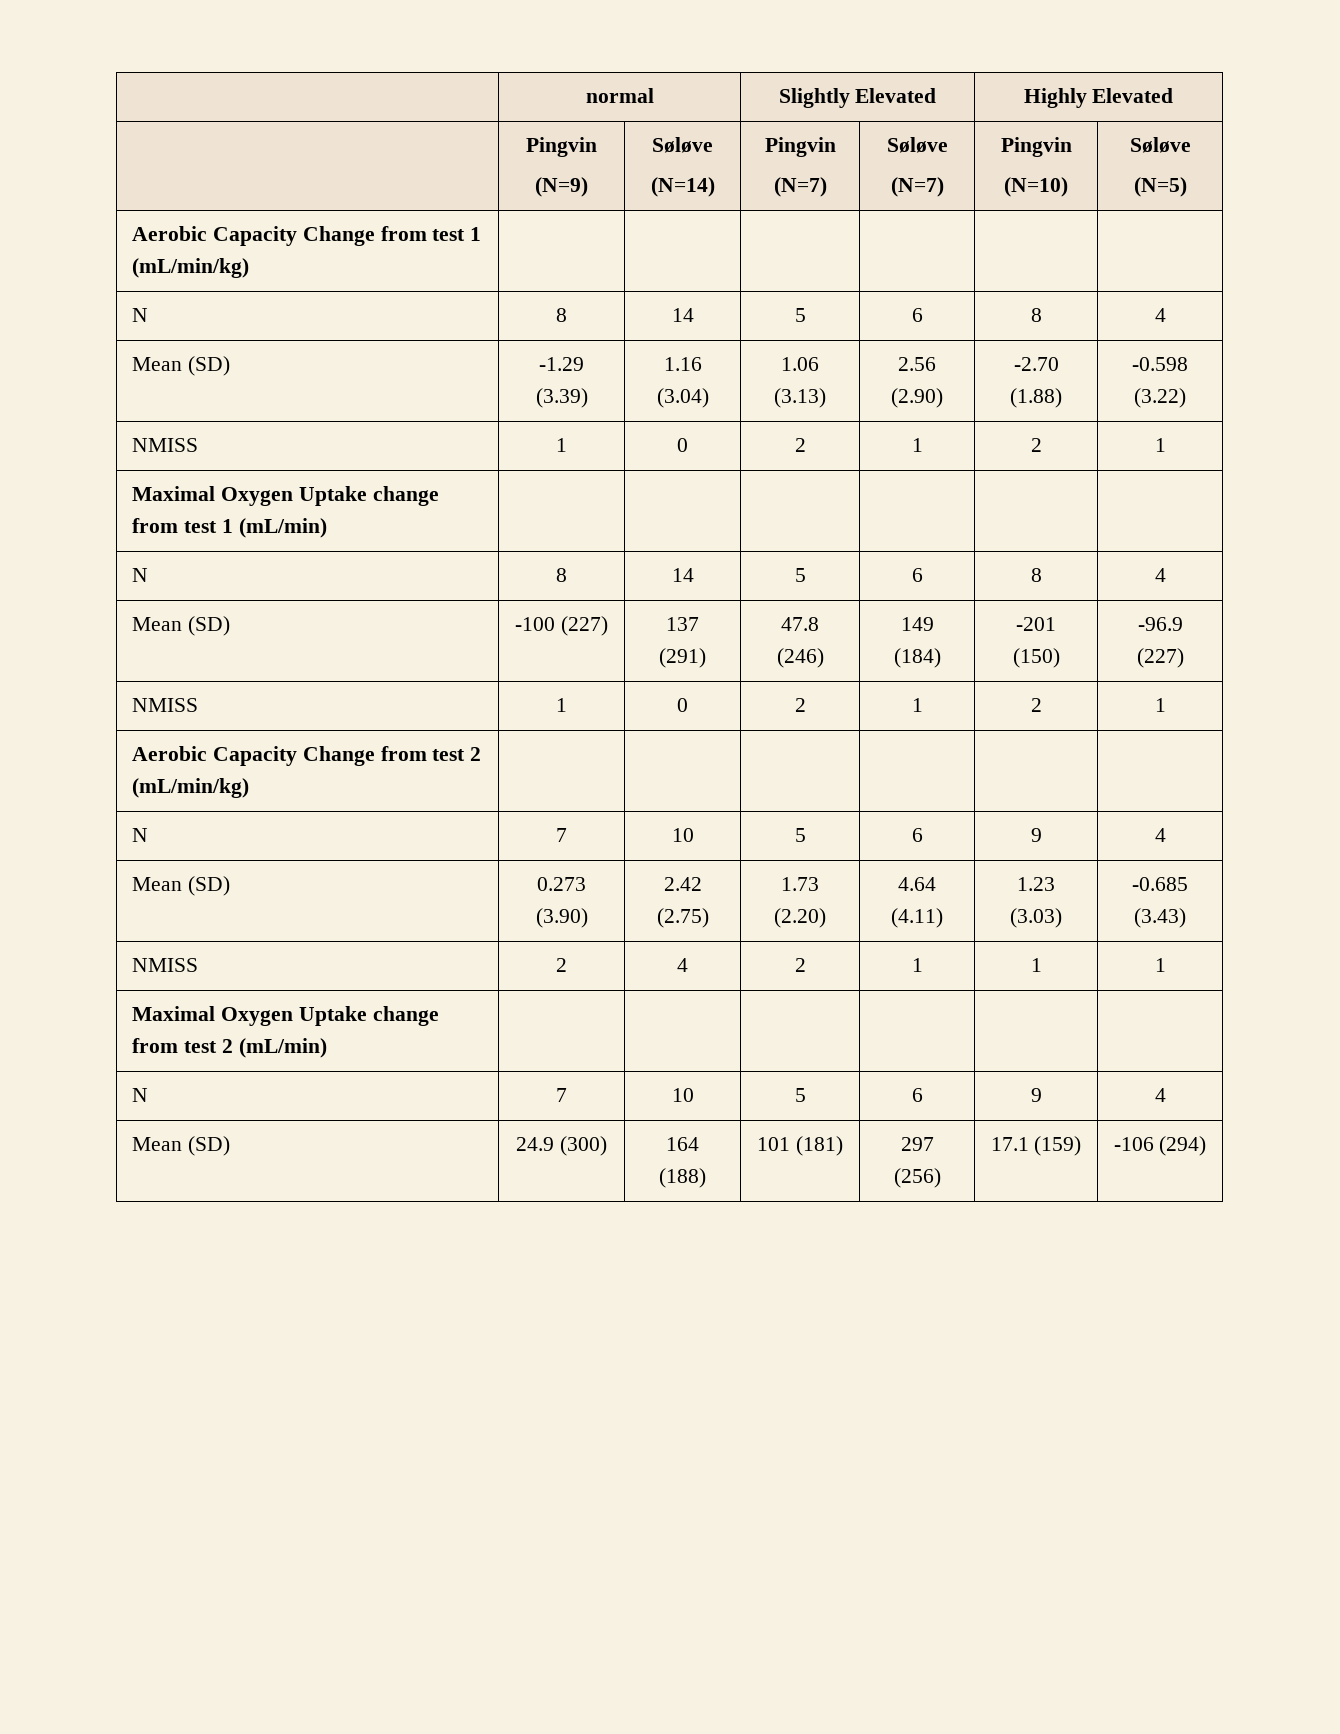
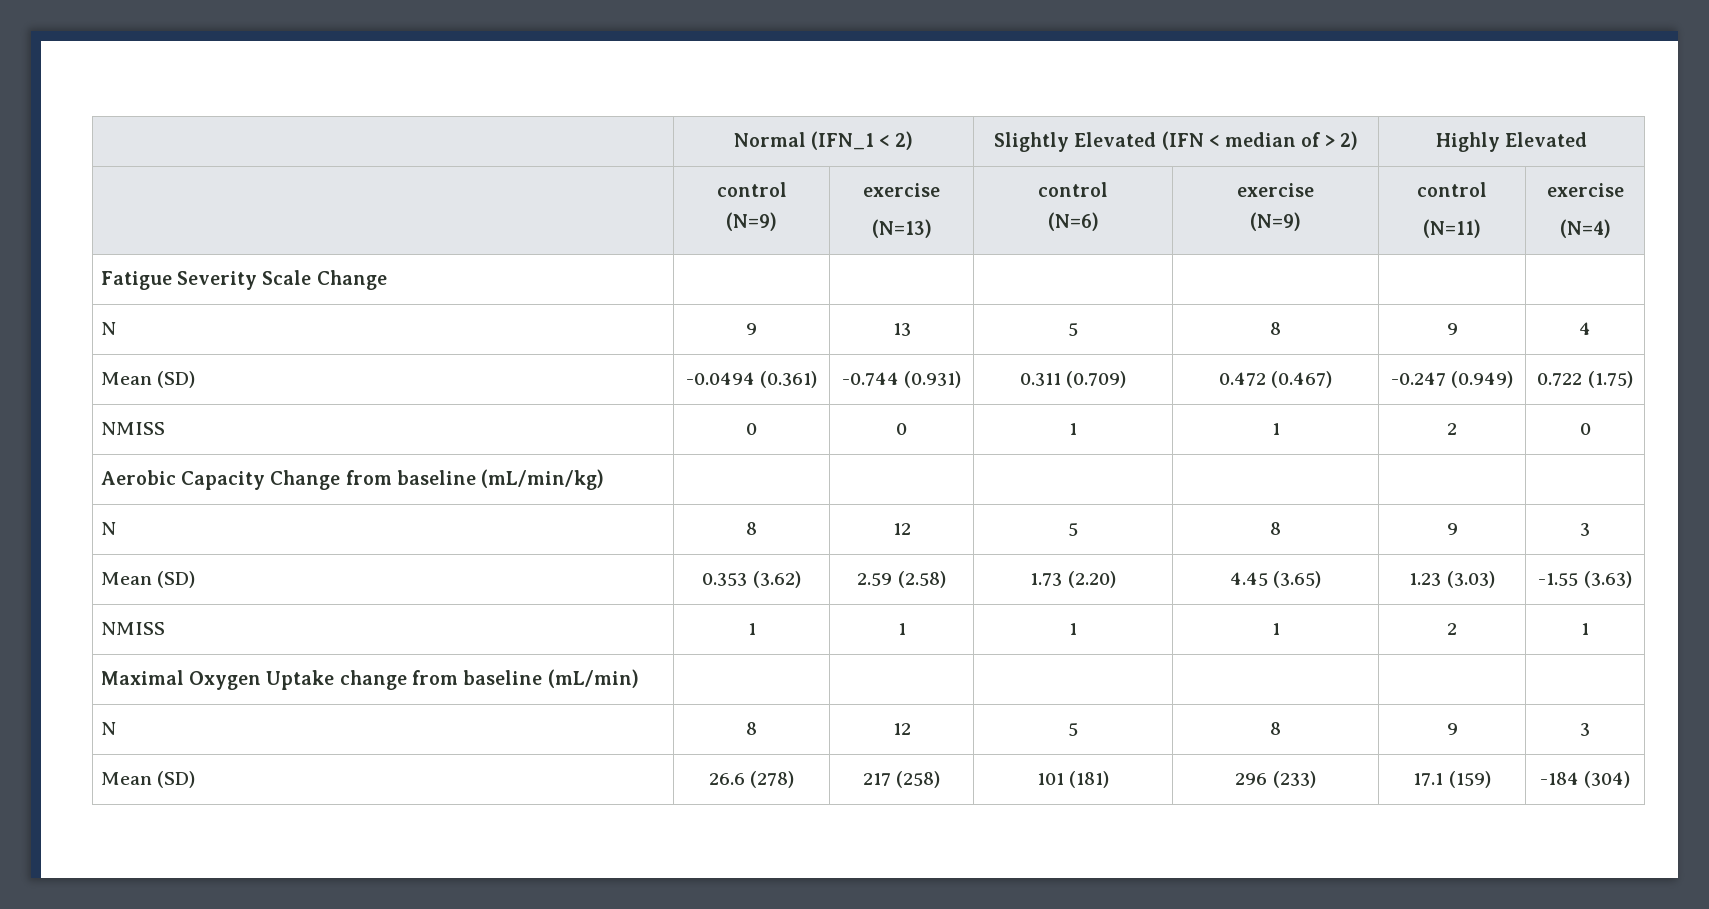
[585,88,654,103] [778,88,937,108] | normal | Slightly Elevated -> [733,131,914,150] [994,131,1358,152] | Normal (IFN_1 < 2) | Slightly Elevated (IFN < median of > 2)
[526,137,597,157] [535,177,588,197] [652,137,713,153] [650,177,715,197] [764,137,836,157] [773,177,827,197] [886,137,948,153] [890,177,944,197] [1000,137,1072,157] [1004,177,1068,197] [1129,137,1191,153] [1133,177,1187,197] [132,226,482,246] Pingvin // (N=9) | Søløve // (N=14) | Pingvin // (N=7) | Søløve // (N=7) | Pingvin // (N=10) | Søløve // (N=5) // Aerobic Capacity Change from test 1 -> [716,182,787,197] [726,212,777,231] [863,183,940,197] [871,219,932,238] [1038,182,1108,197] [1047,212,1099,231] [1237,183,1314,197] [1250,212,1301,231] [1417,182,1487,197] [1423,219,1481,238] [1546,183,1624,197] [1559,219,1611,238] [100,270,387,290] [100,322,116,335] [746,323,757,335] [892,323,911,336] [1068,323,1078,336] [1270,322,1281,335] [1446,323,1458,335] [1579,322,1591,335] [100,371,196,388] [685,371,818,388] [841,371,962,388] [1019,371,1127,388] [1218,371,1333,388] [1390,371,1514,388] [1537,371,1633,388] [100,422,165,435] [746,423,757,435] [896,423,907,435] [1069,423,1077,435] [1271,423,1280,435] [1447,423,1457,435] [1579,423,1591,435] [100,470,477,490] control // (N=9) | exercise // (N=13) | control // (N=6) | exercise // (N=9) | control // (N=11) | exercise // (N=4) // Fatigue Severity Scale Change | | | | | | // N | 9 | 13 | 5 | 8 | 9 | 4 // Mean (SD) | -0.0494 (0.361) | -0.744 (0.931) | 0.311 (0.709) | 0.472 (0.467) | -0.247 (0.949) | 0.722 (1.75) // NMISS | 0 | 0 | 1 | 1 | 2 | 0 // Aerobic Capacity Change from baseline
[671,308,694,322] [794,308,806,322] [911,308,923,322] [1030,308,1042,322] [1154,308,1166,322] [132,356,230,376] [539,357,584,371] [535,388,588,408] [663,357,702,371] [656,388,709,408] [781,357,819,371] [774,388,826,408] [898,357,936,371] [891,388,943,408] [1013,357,1059,371] [1010,388,1062,408] [1132,357,1188,371] [1134,388,1186,408] [132,438,199,452] [556,438,567,452] [677,438,688,452] [794,438,806,452] 14 | 5 | 6 | 8 | 4 // Mean (SD) | -1.29 (3.39) | 1.16 (3.04) | 1.06 (3.13) | 2.56 (2.90) | -2.70 (1.88) | -0.598 (3.22) // NMISS | 1 | 0 | 2 -> [892,523,911,535] [1068,523,1078,536] [1270,522,1281,535] [1446,523,1458,535] [1580,523,1590,536] [100,571,196,588] [702,571,801,588] [857,571,946,588] [1030,571,1116,588] [1229,571,1322,588] [1409,571,1495,588] [1538,571,1632,588] [100,622,165,635] [747,623,756,635] [897,623,906,635] [1069,623,1077,635] 12 | 5 | 8 | 9 | 3 // Mean (SD) | 0.353 (3.62) | 2.59 (2.58) | 1.73 (2.20) | 4.45 (3.65) | 1.23 (3.03) | -1.55 (3.63) // NMISS | 1 | 1 | 1
[183,519,233,533] test 1 -> [463,670,543,685] baseline
[671,568,694,582] [794,568,806,582] [911,568,923,582] [1030,568,1042,582] [1154,568,1166,582] [132,616,230,636] [515,616,608,636] [666,617,699,631] [659,648,706,668] [781,617,819,631] [776,648,824,668] [900,617,934,631] [893,648,941,668] [1016,617,1056,631] [1012,648,1060,668] [1137,617,1183,631] [1136,648,1184,668] [132,698,199,712] [556,698,567,712] [677,698,688,712] [794,698,806,712] [911,698,923,712] [1030,698,1042,712] [1154,698,1166,712] [132,746,482,766] [132,778,250,798] [132,828,149,842] [556,828,567,842] [671,828,694,842] [794,828,806,842] [911,828,923,842] [1030,828,1042,842] [1154,828,1166,842] [132,876,230,896] [537,877,586,891] [535,908,588,928] [663,877,702,891] [656,908,709,928] [781,877,819,891] [774,908,826,928] [898,877,936,891] [891,908,943,928] [1017,877,1055,891] [1010,908,1062,928] [1132,877,1188,891] [1134,908,1186,928] [132,958,199,972] [556,958,567,972] [677,958,688,972] [794,958,806,972] [911,958,923,972] [1030,958,1042,972] [1154,958,1166,972] [132,1006,439,1026] [132,1038,327,1058] [132,1088,149,1102] [556,1088,567,1102] [671,1088,694,1102] [794,1088,806,1102] [911,1088,923,1102] [1030,1088,1042,1102] [1154,1088,1166,1102] [132,1136,230,1156] [516,1136,607,1156] [666,1137,699,1151] [659,1168,706,1188] 14 | 5 | 6 | 8 | 4 // Mean (SD) | -100 (227) | 137 (291) | 47.8 (246) | 149 (184) | -201 (150) | -96.9 (227) // NMISS | 1 | 0 | 2 | 1 | 2 | 1 // Aerobic Capacity Change from test 2 (mL/min/kg) | | | | | | // N | 7 | 10 | 5 | 6 | 9 | 4 // Mean (SD) | 0.273 (3.90) | 2.42 (2.75) | 1.73 (2.20) | 4.64 (4.11) | 1.23 (3.03) | -0.685 (3.43) // NMISS | 2 | 4 | 2 | 1 | 1 | 1 // Maximal Oxygen Uptake change from test 2 (mL/min) | | | | | | // N | 7 | 10 | 5 | 6 | 9 | 4 // Mean (SD) | 24.9 (300) | 164 (188) -> [892,723,911,735] [1068,723,1078,736] [1270,722,1281,735] [1446,723,1458,735] [1580,723,1590,736] [100,771,196,788] [708,771,795,788] [862,771,941,788] 12 | 5 | 8 | 9 | 3 // Mean (SD) | 26.6 (278) | 217 (258)
[900,1137,934,1151] [893,1168,941,1188] 297 (256) -> [1235,771,1316,788] 296 (233)
[1113,1136,1207,1156] -106 (294) -> [1539,771,1631,788] -184 (304)

